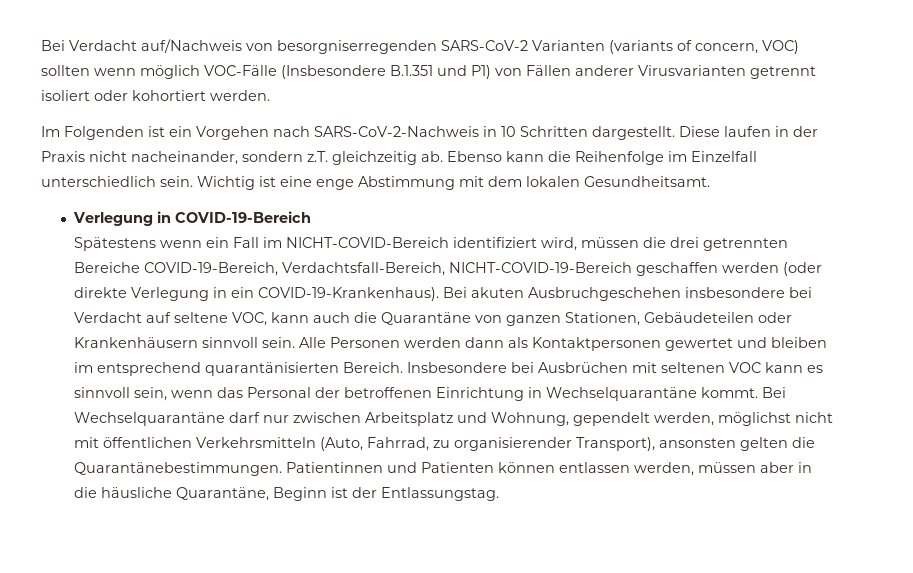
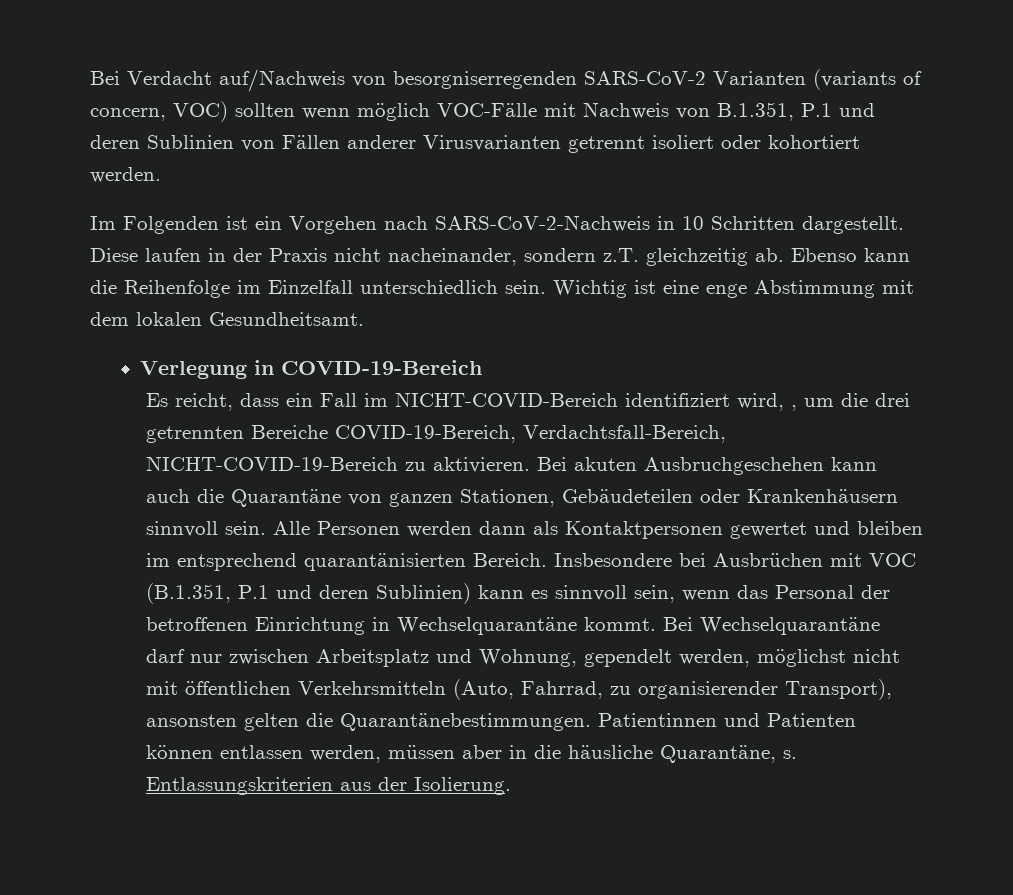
[281,65,491,79] (Insbesondere B.1.351 und P1) -> [544,102,875,121] [90,135,234,149] mit Nachweis von B.1.351, P.1 und deren Sublinien
[74,237,203,251] Spätestens wenn -> [145,393,279,411] Es reicht, dass
[581,237,640,248] müssen -> [790,398,834,411] , um
[636,262,823,276] [74,287,813,301] [74,312,268,326] geschaffen werden (oder direkte Verlegung in ein COVID-19-Krankenhaus). Bei akuten Ausbruchgeschehen insbesondere bei Verdacht auf seltene VOC, -> [404,457,824,475] zu aktivieren. Bei akuten Ausbruchgeschehen
[661,362,762,373] seltenen VOC -> [868,553,916,567] [145,583,471,604] VOC (B.1.351, P.1 und deren Sublinien)
[273,487,500,501] Beginn ist der Entlassungstag. -> [782,750,797,759] [145,777,511,795] s. Entlassungskriterien aus der Isolierung.

